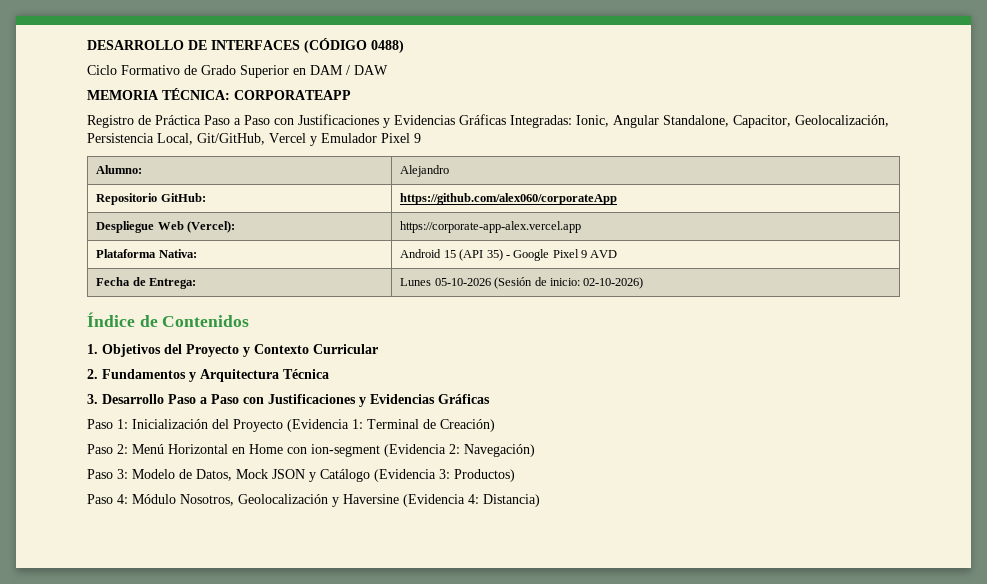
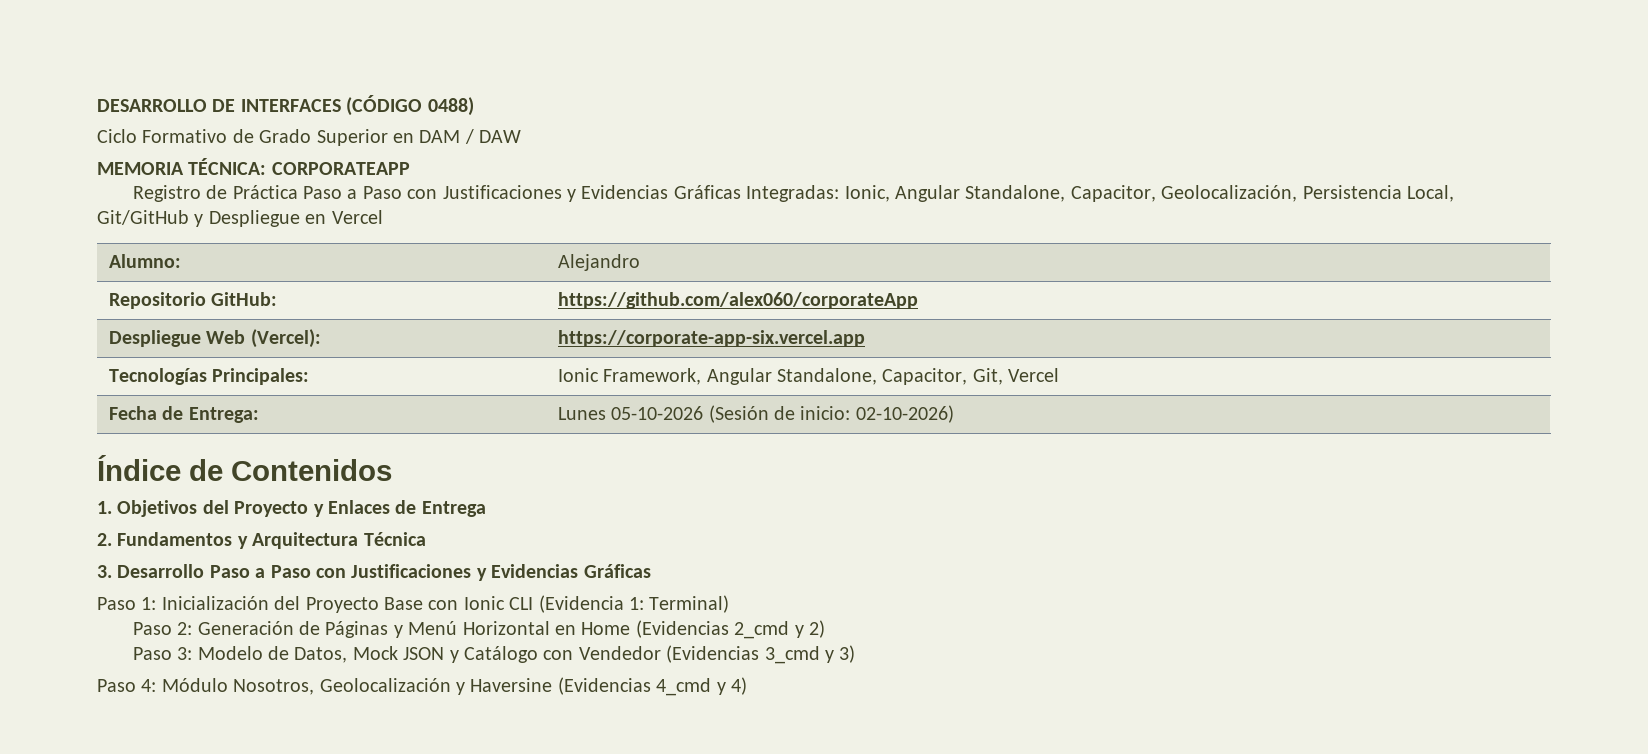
[197,133,421,146] Git/GitHub, Vercel y Emulador Pixel 9 -> [97,210,383,227] Git/GitHub y Despliegue en Vercel
[400,221,582,233] [96,249,197,258] [400,249,618,261] https://corporate-app-alex.vercel.app // Plataforma Nativa: | Android 15 (API 35) - Google Pixel 9 AVD -> [557,330,865,347] [108,368,310,385] [557,368,1060,385] https://corporate-app-six.vercel.app // Tecnologías Principales: | Ionic Framework, Angular Standalone, Capacitor, Git, Vercel
[254,344,378,354] Contexto Curricular -> [328,500,486,517] Enlaces de Entrega
[287,419,495,432] [87,444,535,457] (Evidencia 1: Terminal de Creación) // Paso 2: Menú Horizontal en Home con ion-segment (Evidencia 2: Navegación) -> [384,595,730,613] [132,620,825,639] Base con Ionic CLI (Evidencia 1: Terminal) // Paso 2: Generación de Páginas y Menú Horizontal en Home (Evidencias 2_cmd y 2)
[374,469,515,482] (Evidencia 3: Productos) -> [543,645,856,664] con Vendedor (Evidencias 3_cmd y 3)
[403,494,540,507] (Evidencia 4: Distancia) -> [557,677,747,696] (Evidencias 4_cmd y 4)

